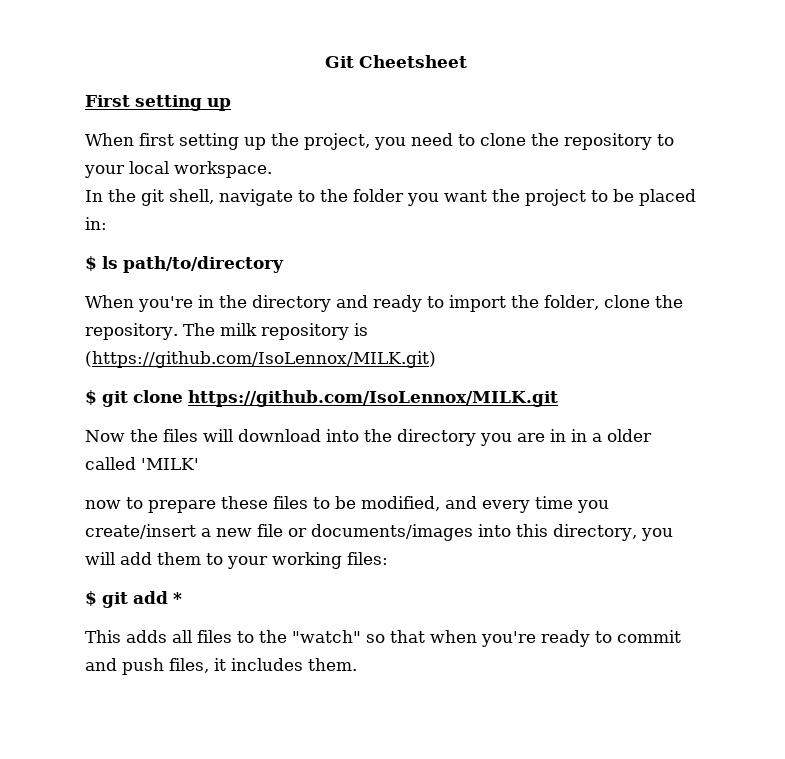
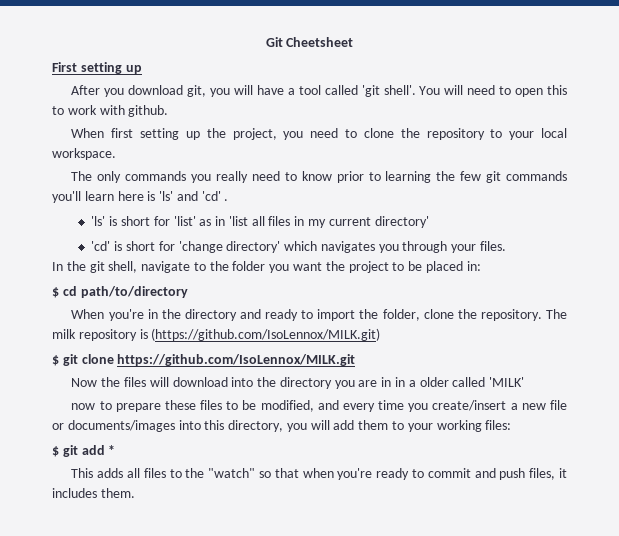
(231, 104) none -> [71,85,568,97] [52,105,169,117] // After you download git, you will have a tool called 'git shell'. You will need to open this to work with github.
(272, 169) none -> [71,171,568,183] [52,191,229,203] [91,216,429,228] [91,241,507,253] // The only commands you really need to know prior to learning the few git commands you'll learn here is 'ls' and 'cd' . // 'ls' is short for 'list' as in 'list all files in my current directory' // 'cd' is short for 'change directory' which navigates you through your files.
[102,256,118,269] ls -> [62,286,77,296] cd

